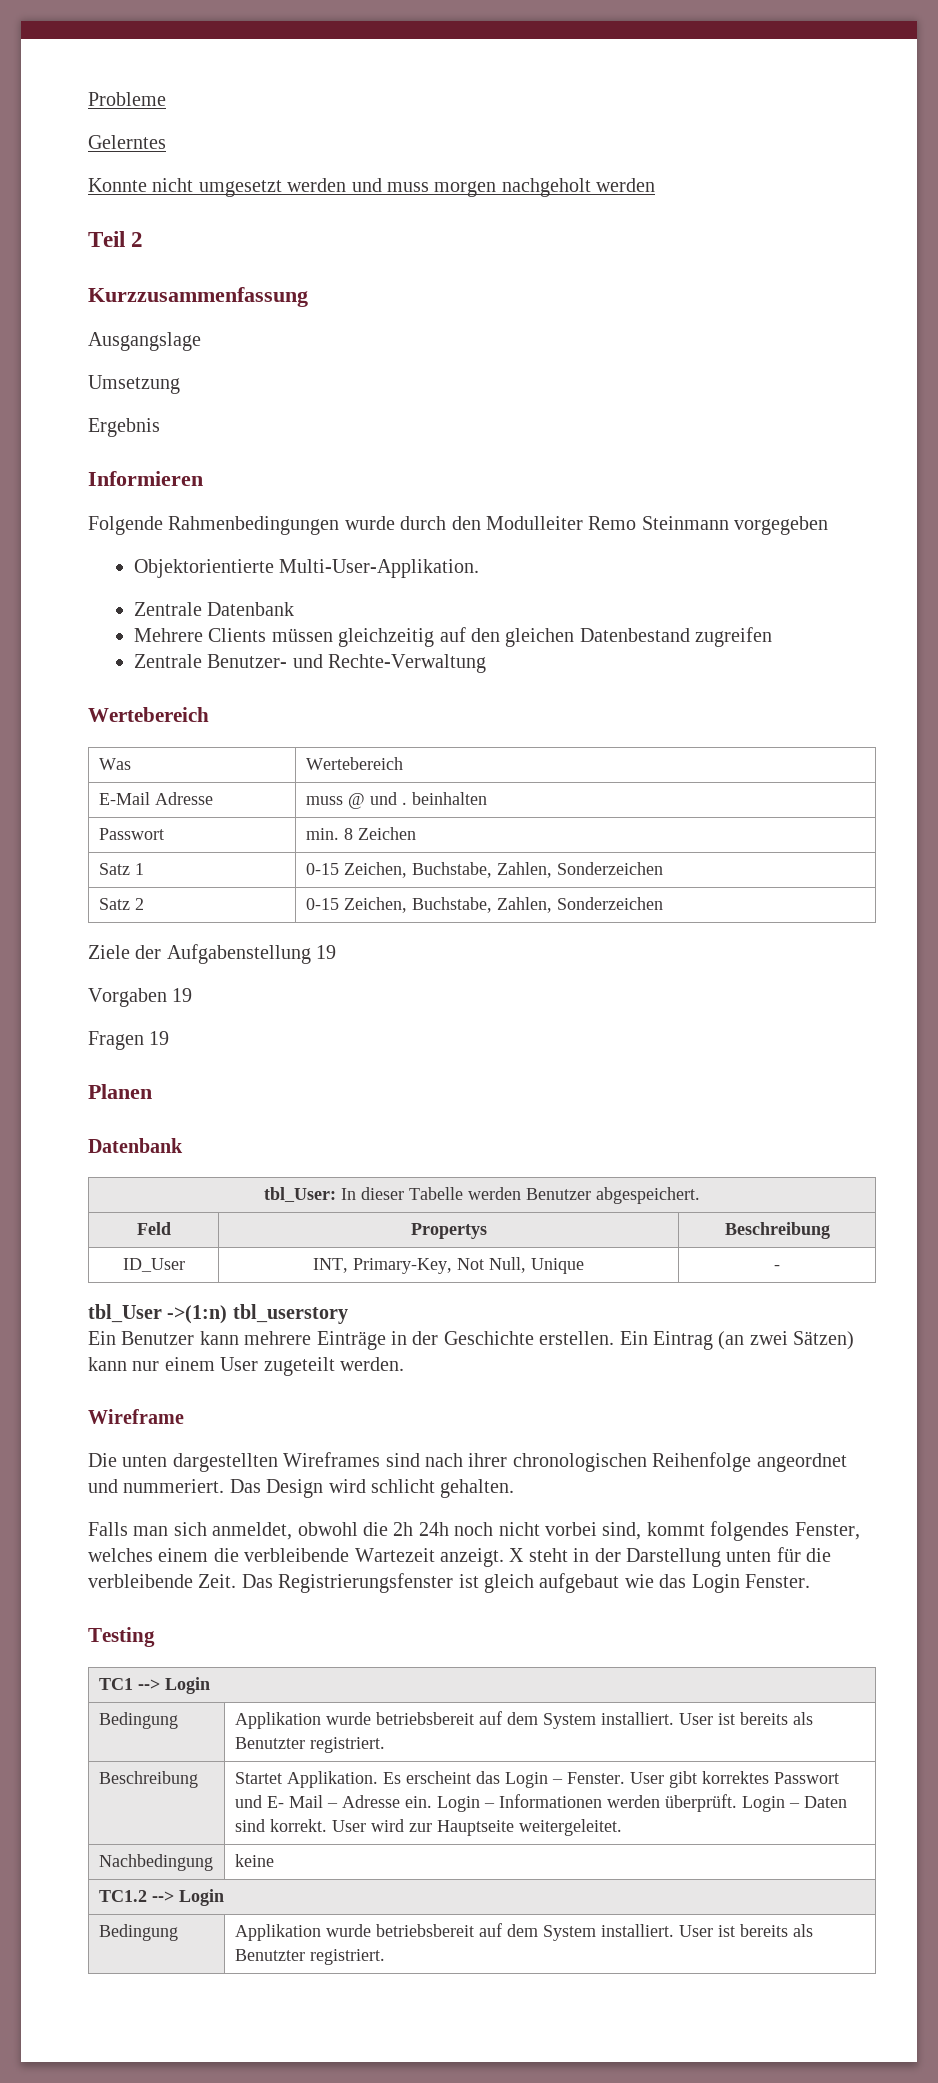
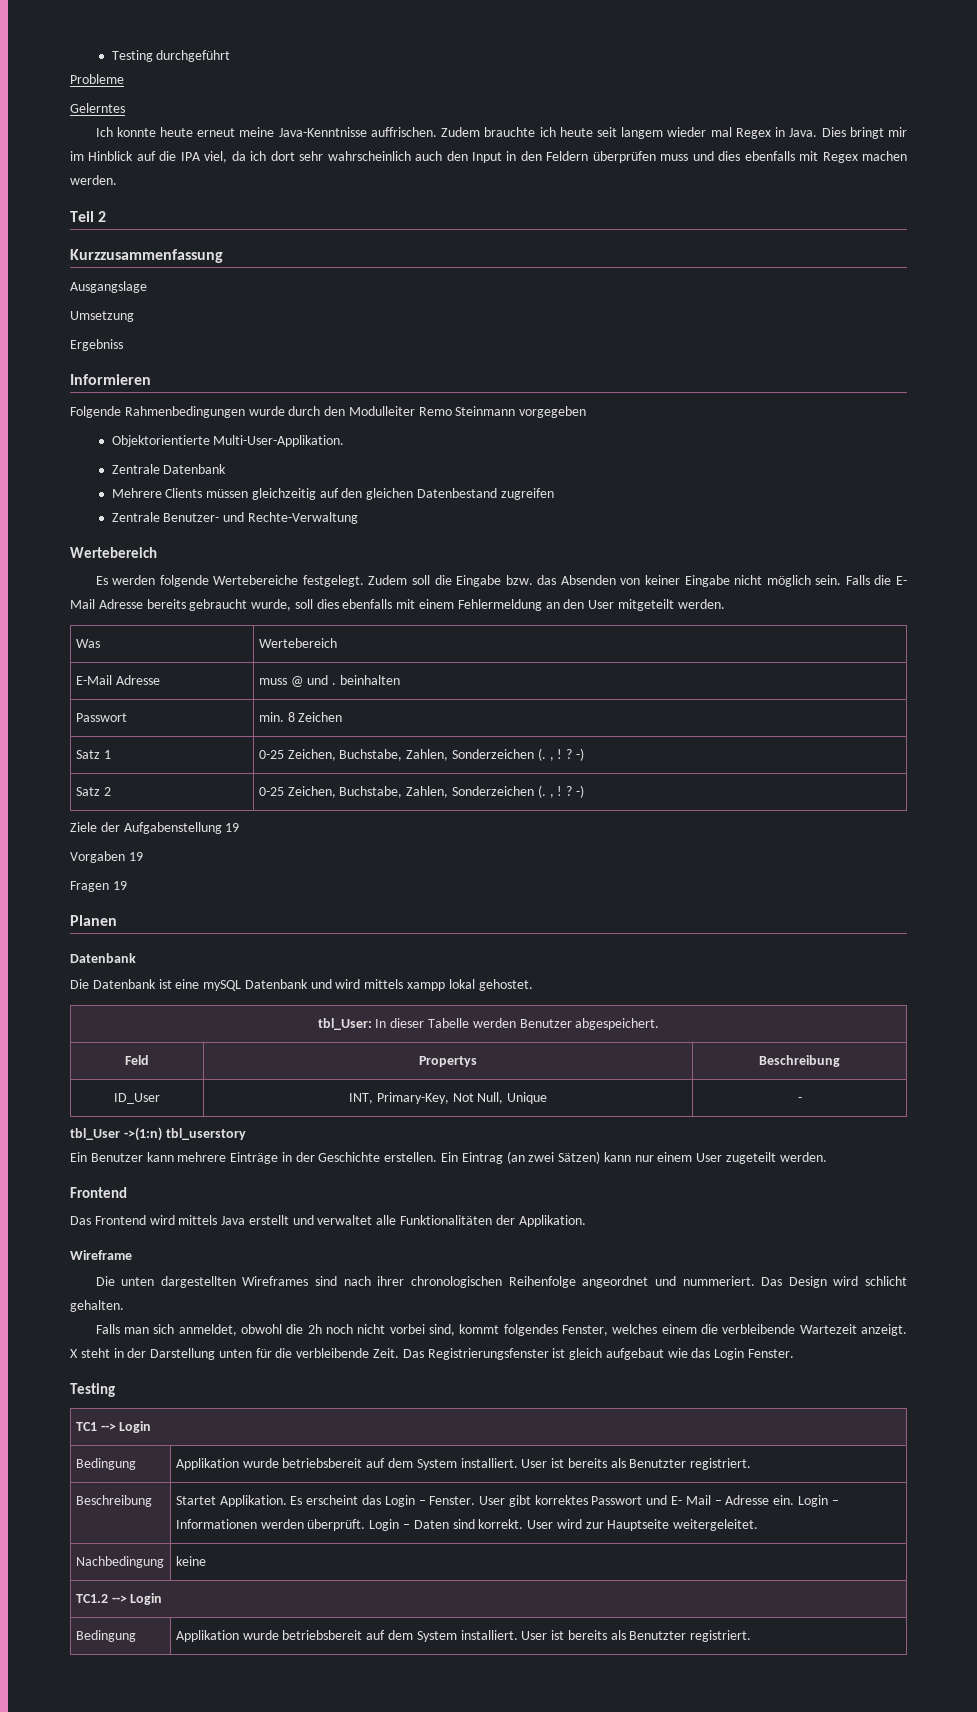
(88, 99) none -> [111,50,231,62] Testing durchgeführt //
[88,178,656,197] Konnte nicht umgesetzt werden und muss morgen nachgeholt werden -> [95,127,907,139] [70,151,908,163] [70,175,117,185] Ich konnte heute erneut meine Java-Kenntnisse auffrischen. Zudem brauchte ich heute seit langem wieder mal Regex in Java. Dies bringt mir im Hinblick auf die IPA viel, da ich dort sehr wahrscheinlich auch den Input in den Feldern überprüfen muss und dies ebenfalls mit Regex machen werden.
[88,418,160,437] Ergebnis -> [70,339,123,351] Ergebniss
(209, 714) none -> [95,575,908,587] [70,599,725,611] // Es werden folgende Wertebereiche festgelegt. Zudem soll die Eingabe bzw. das Absenden von keiner Eingabe nicht möglich sein. Falls die E- Mail Adresse bereits gebraucht wurde, soll dies ebenfalls mit einem Fehlermeldung an den User mitgeteilt werden.
[305,862,663,878] 0-15 Zeichen, Buchstabe, Zahlen, Sonderzeichen -> [258,748,584,761] 0-25 Zeichen, Buchstabe, Zahlen, Sonderzeichen (. , ! ? -)
[305,897,663,913] 0-15 Zeichen, Buchstabe, Zahlen, Sonderzeichen -> [258,785,584,798] 0-25 Zeichen, Buchstabe, Zahlen, Sonderzeichen (. , ! ? -)
(183, 1145) none -> [70,979,533,991] // Die Datenbank ist eine mySQL Datenbank und wird mittels xampp lokal gehostet.
(404, 1364) none -> [70,1187,127,1198] [70,1215,586,1227] // Frontend // Das Frontend wird mittels Java erstellt und verwaltet alle Funktionalitäten der Applikation.
[418,1522,449,1536] 24h -> (322, 1329) none

